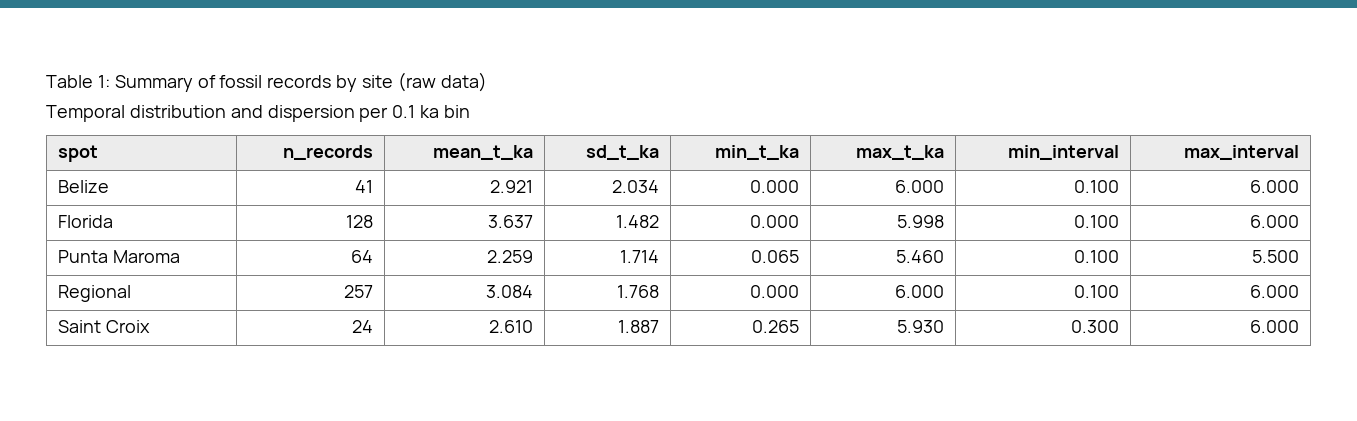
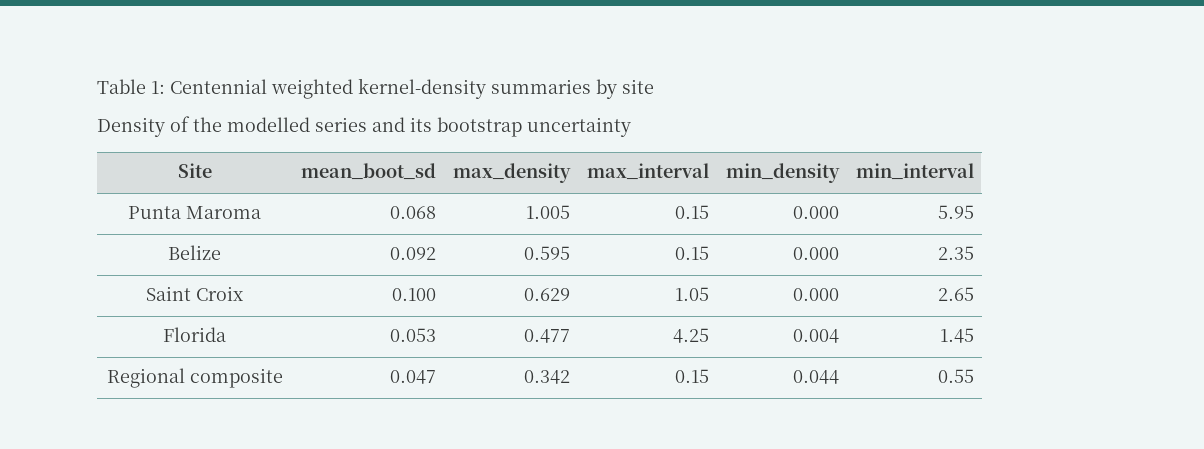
[114,72,487,92] [46,105,471,122] [58,145,99,162] [282,145,373,160] [432,145,533,160] [585,145,659,160] [714,145,799,160] [855,145,944,160] [1007,145,1119,160] [1183,145,1299,160] [58,180,110,193] [354,180,373,193] [489,180,533,193] [611,180,659,193] [749,180,799,193] [894,180,944,193] [1073,180,1119,193] [1249,180,1299,193] [58,215,114,228] [345,215,373,228] [487,215,533,228] [615,215,659,228] [749,215,799,228] [896,215,944,228] [1073,215,1119,228] [1249,215,1299,228] [58,250,180,263] [350,250,373,263] [486,250,533,263] [619,250,659,263] [750,250,799,263] [895,250,944,263] [1073,250,1119,263] [1251,250,1299,263] [58,285,132,302] [343,285,373,298] [485,285,533,298] [616,285,659,298] [749,285,799,298] [894,285,944,298] [1073,285,1119,298] [1249,285,1299,298] [58,320,150,333] [351,320,373,333] [488,320,533,333] [617,320,659,333] [751,320,799,333] [896,320,944,333] [1070,320,1119,333] [1249,320,1299,333] Summary of fossil records by site (raw data) // Temporal distribution and dispersion per 0.1 ka bin // spot | n_records | mean_t_ka | sd_t_ka | min_t_ka | max_t_ka | min_interval | max_interval // Belize | 41 | 2.921 | 2.034 | 0.000 | 6.000 | 0.100 | 6.000 // Florida | 128 | 3.637 | 1.482 | 0.000 | 5.998 | 0.100 | 6.000 // Punta Maroma | 64 | 2.259 | 1.714 | 0.065 | 5.460 | 0.100 | 5.500 // Regional | 257 | 3.084 | 1.768 | 0.000 | 6.000 | 0.100 | 6.000 // Saint Croix | 24 | 2.610 | 1.887 | 0.265 | 5.930 | 0.300 | 6.000 -> [170,78,654,99] [97,116,631,137] [177,163,212,178] [300,163,436,180] [452,163,571,183] [586,163,709,180] [725,163,840,183] [855,163,974,180] [128,206,261,219] [389,206,436,219] [525,205,570,219] [674,205,709,219] [792,206,839,219] [937,205,974,219] [168,245,221,260] [389,247,436,260] [523,246,570,260] [674,246,709,260] [792,247,839,260] [937,246,974,260] [146,286,243,301] [391,288,436,301] [523,288,570,301] [674,287,709,301] [792,288,839,301] [937,287,974,301] [163,327,226,342] [389,328,436,342] [523,329,570,343] [672,328,709,343] [792,329,839,343] [939,328,974,343] [106,368,283,388] [389,370,436,384] [523,370,570,384] [674,369,709,383] [792,370,839,384] [937,369,974,383] Centennial weighted kernel-density summaries by site // Density of the modelled series and its bootstrap uncertainty // Site | mean_boot_sd | max_density | max_interval | min_density | min_interval // Punta Maroma | 0.068 | 1.005 | 0.15 | 0.000 | 5.95 // Belize | 0.092 | 0.595 | 0.15 | 0.000 | 2.35 // Saint Croix | 0.100 | 0.629 | 1.05 | 0.000 | 2.65 // Florida | 0.053 | 0.477 | 4.25 | 0.004 | 1.45 // Regional composite | 0.047 | 0.342 | 0.15 | 0.044 | 0.55

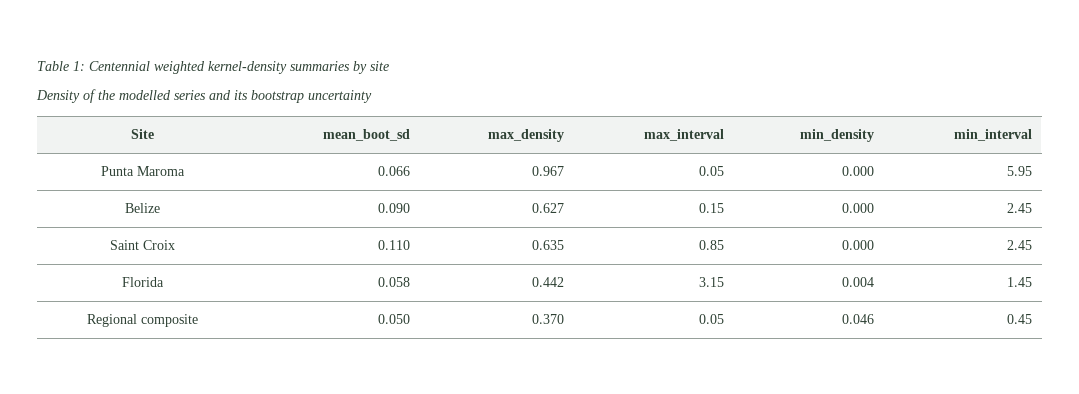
[389,206,436,219] [525,205,570,219] [674,205,709,219] 0.068 | 1.005 | 0.15 -> [378,166,411,176] [532,166,565,176] [699,166,725,176] 0.066 | 0.967 | 0.05
[389,247,436,260] [523,246,570,260] [674,246,709,260] [792,247,839,260] [937,246,974,260] 0.092 | 0.595 | 0.15 | 0.000 | 2.35 -> [378,203,411,213] [532,203,565,213] [699,203,725,213] [842,203,875,213] [1007,203,1033,213] 0.090 | 0.627 | 0.15 | 0.000 | 2.45
[391,288,436,301] [523,288,570,301] [674,287,709,301] [792,288,839,301] [937,287,974,301] 0.100 | 0.629 | 1.05 | 0.000 | 2.65 -> [378,240,411,250] [532,240,565,250] [699,240,725,250] [842,240,875,250] [1007,240,1033,250] 0.110 | 0.635 | 0.85 | 0.000 | 2.45
[389,328,436,342] [523,329,570,343] [672,328,709,343] 0.053 | 0.477 | 4.25 -> [378,277,411,287] [532,277,565,287] [699,277,725,287] 0.058 | 0.442 | 3.15
[389,370,436,384] [523,370,570,384] [674,369,709,383] [792,370,839,384] [937,369,974,383] 0.047 | 0.342 | 0.15 | 0.044 | 0.55 -> [378,314,411,324] [532,314,565,324] [699,314,725,324] [842,314,875,324] [1007,314,1033,324] 0.050 | 0.370 | 0.05 | 0.046 | 0.45

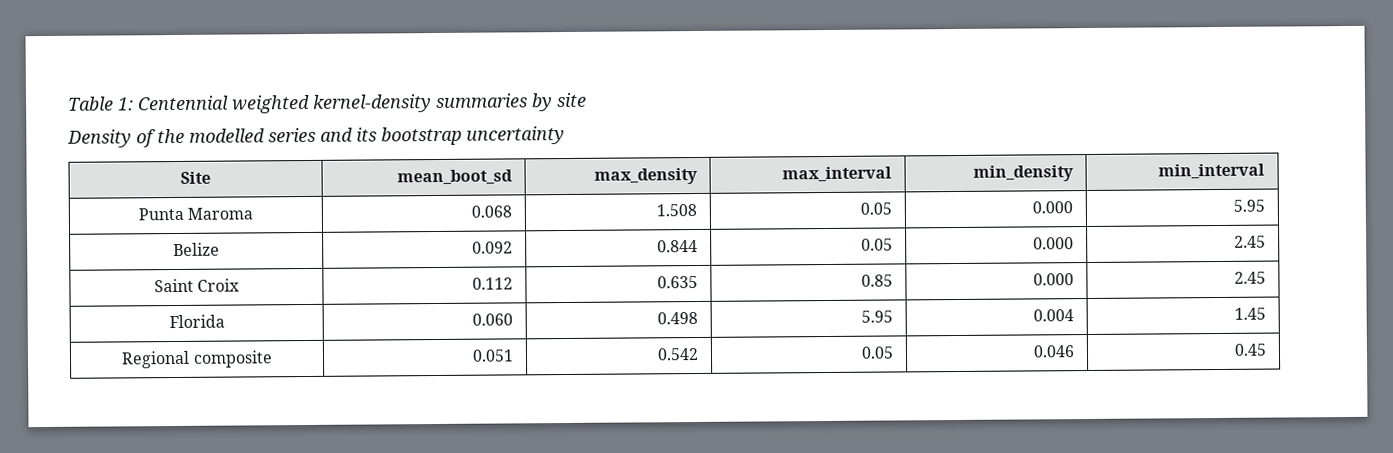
[378,166,411,176] [532,166,565,176] 0.066 | 0.967 -> [470,205,512,218] [655,203,697,217] 0.068 | 1.508
[378,203,411,213] [532,203,565,213] [699,203,725,213] 0.090 | 0.627 | 0.15 -> [471,241,513,254] [656,239,698,253] [860,238,893,251] 0.092 | 0.844 | 0.05
[378,240,411,250] 0.110 -> [471,277,513,290] 0.112
[378,277,411,287] [532,277,565,287] [699,277,725,287] 0.058 | 0.442 | 3.15 -> [471,313,513,326] [656,311,698,325] [860,310,893,323] 0.060 | 0.498 | 5.95
[378,314,411,324] [532,314,565,324] 0.050 | 0.370 -> [471,349,514,362] [656,347,699,361] 0.051 | 0.542

